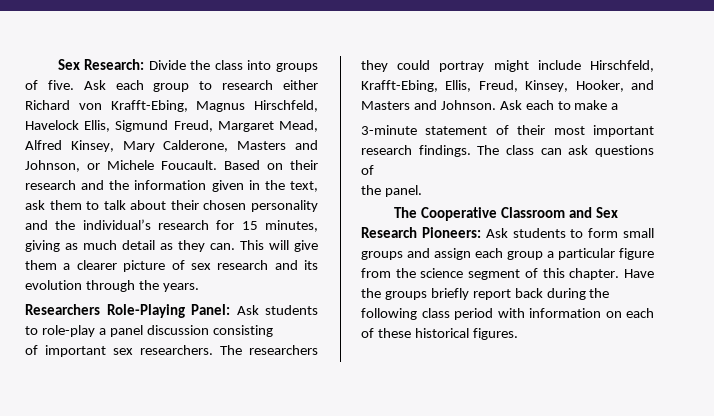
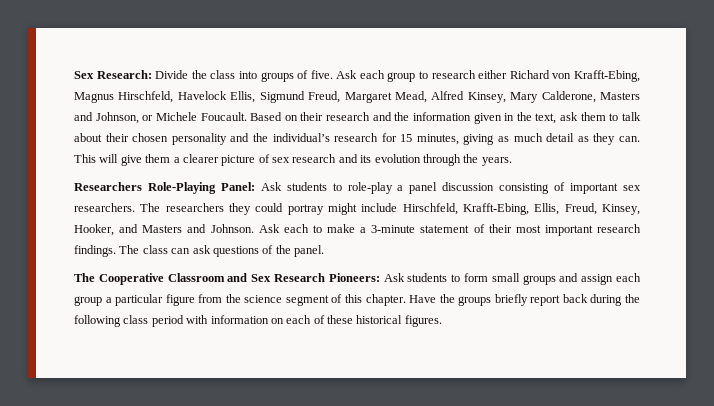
(273, 331) // -> (550, 188) none
(619, 106) // -> (367, 230) none
(374, 170) // -> (274, 249) none

